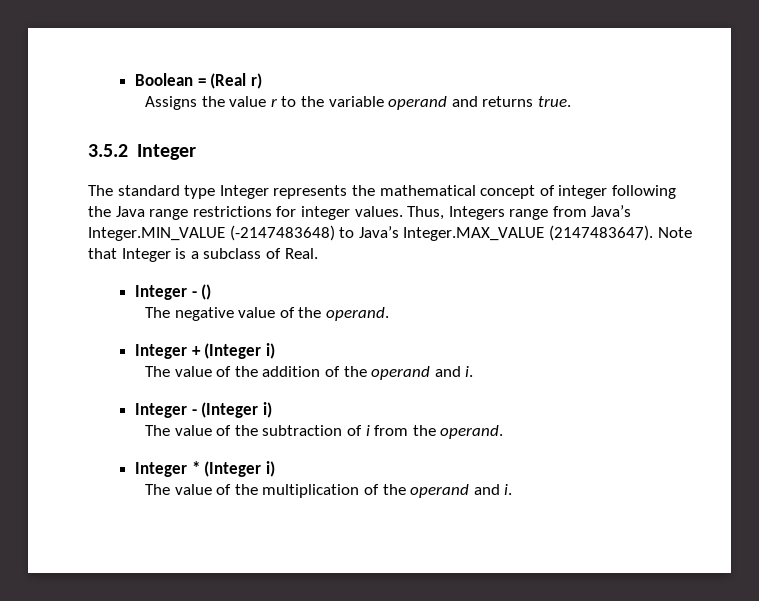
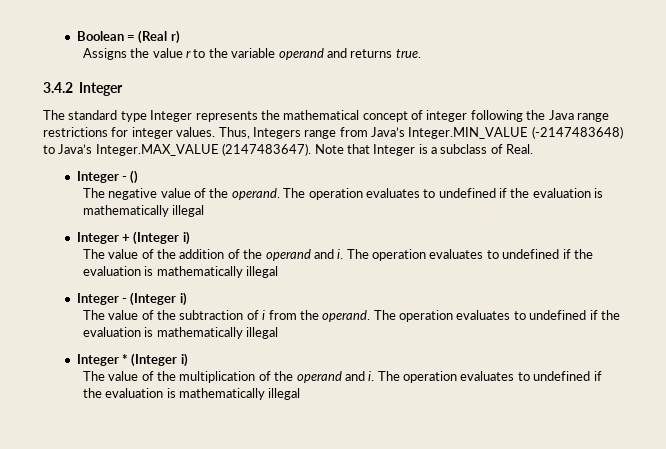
[88,144,128,157] 3.5.2 -> [43,82,73,93] 3.4.2
(390, 314) none -> [283,188,604,200] [82,205,205,217] The operation evaluates to undefined if the evaluation is mathematically illegal
(474, 371) none -> [346,249,593,261] [82,266,279,278] The operation evaluates to undefined if the evaluation is mathematically illegal
(504, 432) none -> [373,310,620,322] [82,327,279,339] The operation evaluates to undefined if the evaluation is mathematically illegal
(513, 489) none -> [377,371,602,383] [82,388,301,400] The operation evaluates to undefined if the evaluation is mathematically illegal

